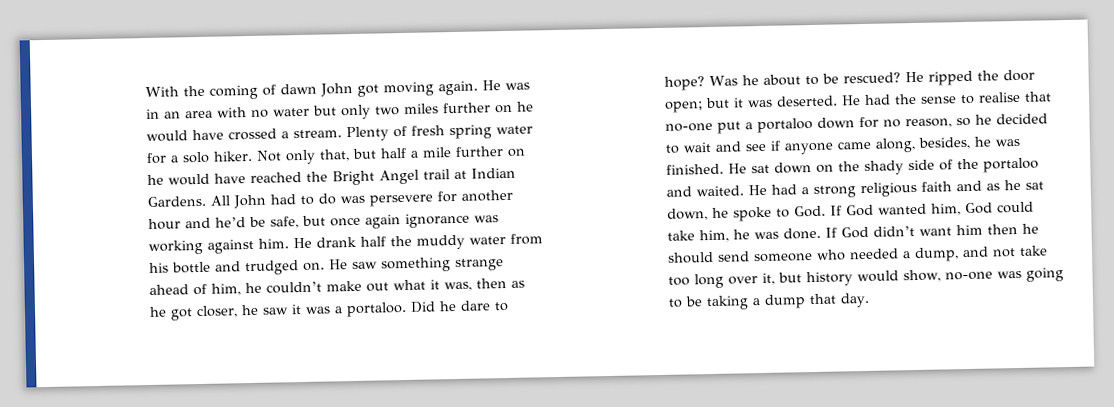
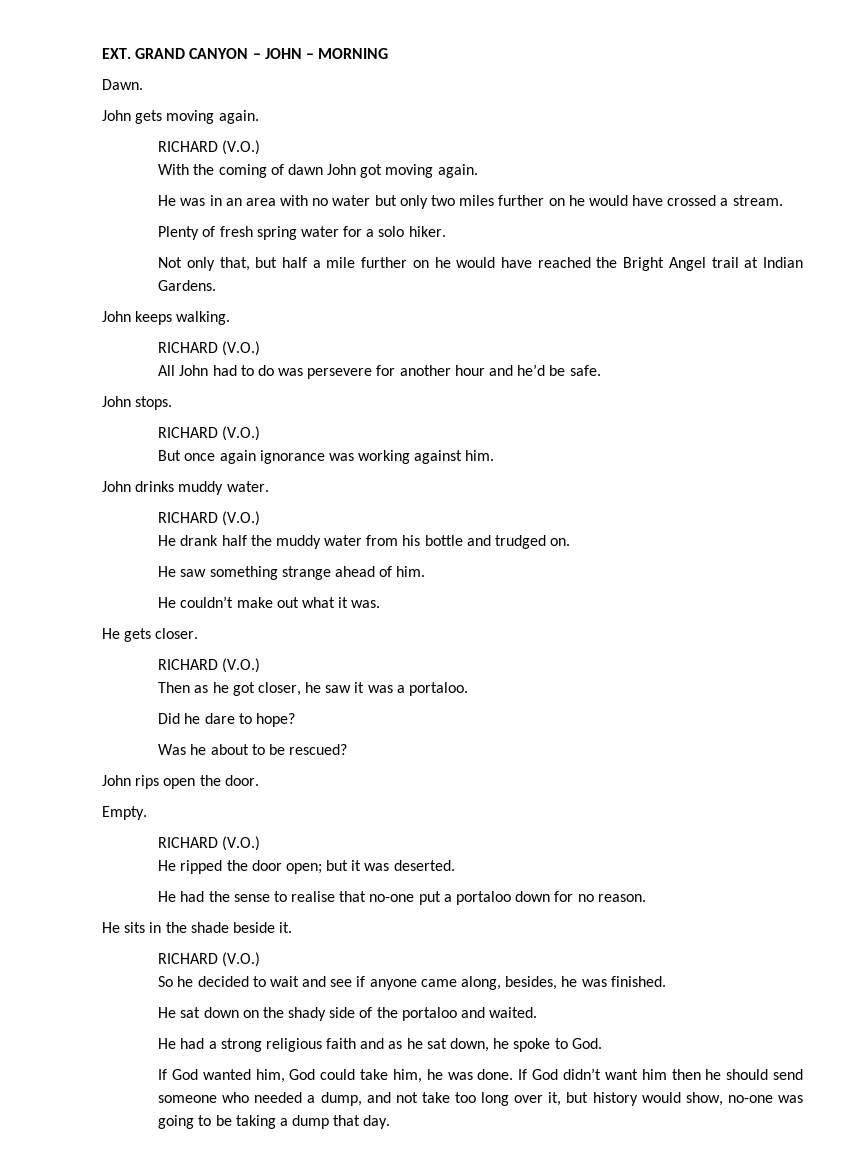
(144, 92) none -> [102,48,389,59] [102,79,144,90] [102,110,259,124] [158,140,261,155] EXT. GRAND CANYON – JOHN – MORNING // Dawn. // John gets moving again. // RICHARD (V.O.) //
(478, 88) none -> (478, 171) //
(342, 134) none -> (783, 200) //
(253, 156) none -> (446, 231) //
(206, 201) none -> [102,311,231,325] [158,341,261,356] // John keeps walking. // RICHARD (V.O.) //
[269,215,326,229] safe, but -> [569,365,601,376] [102,396,173,410] [158,426,261,441] [158,450,182,461] safe. // John stops. // RICHARD (V.O.) // But
(289, 243) none -> [102,481,269,495] [158,511,261,526] // John drinks muddy water. // RICHARD (V.O.) //
(325, 266) none -> (571, 542) //
[210,282,262,296] him, he -> [396,566,426,577] [158,597,177,608] him. // He
[443,278,507,292] was, then -> [351,600,381,608] [102,628,199,642] [158,658,261,673] [158,682,191,693] was. // He gets closer. // RICHARD (V.O.) // Then
(407, 309) none -> (468, 689) //
(705, 83) none -> (295, 720) //
(901, 78) none -> [102,775,259,789] [102,806,148,820] [158,836,261,851] // John rips open the door. // Empty. // RICHARD (V.O.) //
(838, 101) none -> (455, 865) //
[904,117,971,129] reason, so -> [597,894,646,902] [102,922,293,933] [158,952,261,967] [158,976,174,987] reason. // He sits in the shade beside it. // RICHARD (V.O.) // So
(724, 169) none -> (666, 981) //
(744, 191) none -> (538, 1012) //
(826, 211) none -> (602, 1043) //

